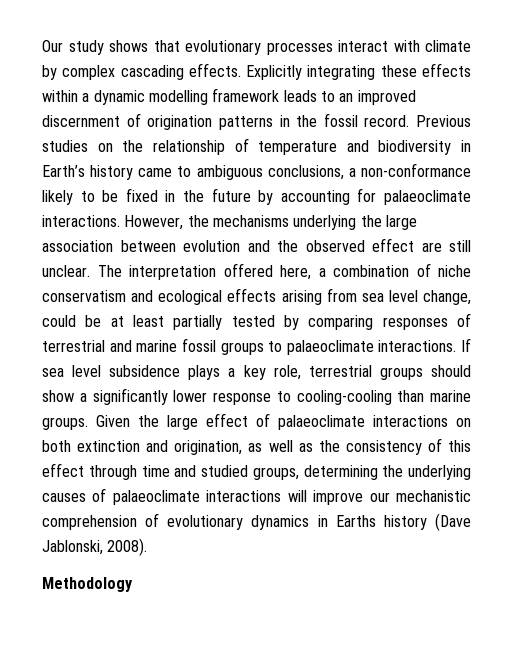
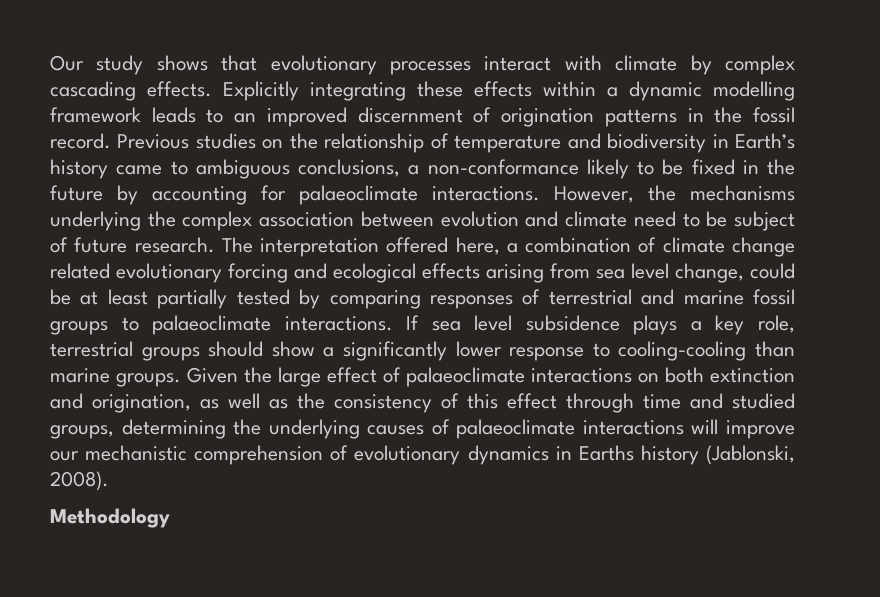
[385,215,417,230] large -> [182,211,253,231] complex
[277,238,471,252] [42,265,90,277] the observed effect are still unclear. -> [565,211,796,231] [50,237,215,253] climate need to be subject of future research.
[438,265,471,277] [42,290,126,302] niche conservatism -> [662,237,795,257] [50,263,288,283] climate change related evolutionary forcing
[435,513,472,531] [42,540,103,555] (Dave Jablonski, -> [705,445,795,465] (Jablonski,

